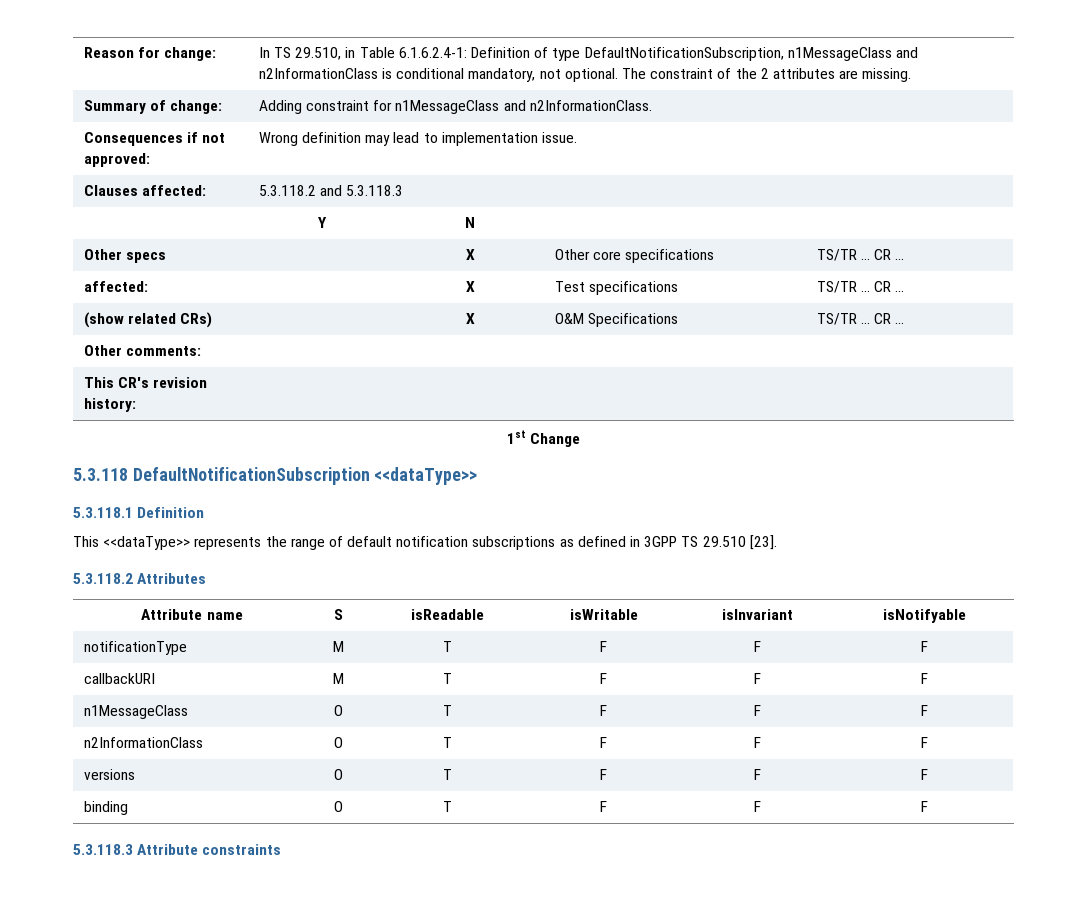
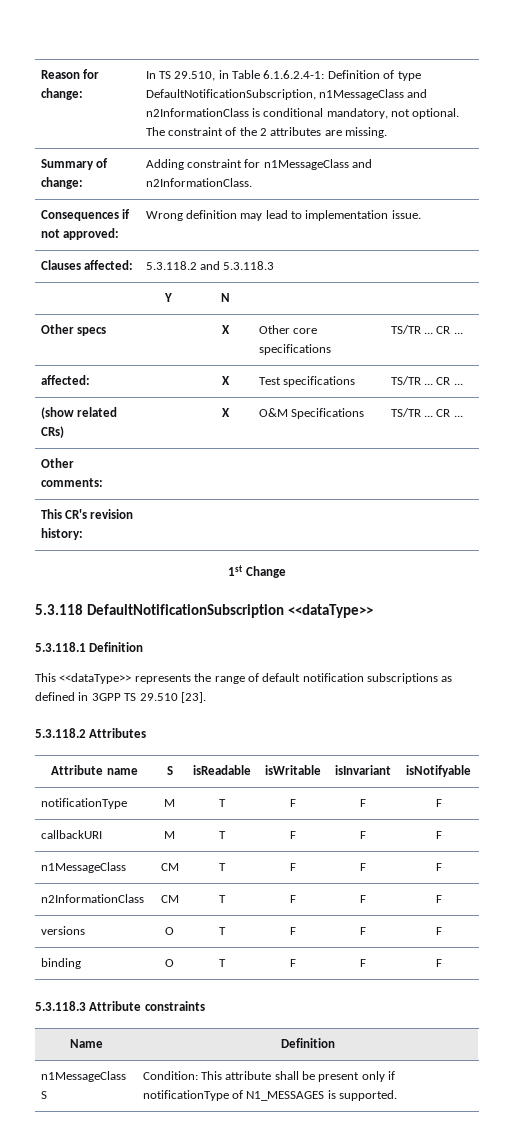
[334,705,343,716] O -> [160,863,179,871] CM
[334,737,343,748] O -> [160,895,179,903] CM
(282, 849) none -> [70,1039,103,1048] [281,1038,335,1048] [40,1071,126,1082] [40,1091,47,1099] [142,1071,396,1082] [142,1090,398,1101] // Name | Definition // n1MessageClass S | Condition: This attribute shall be present only if notificationType of N1_MESSAGES is supported.

